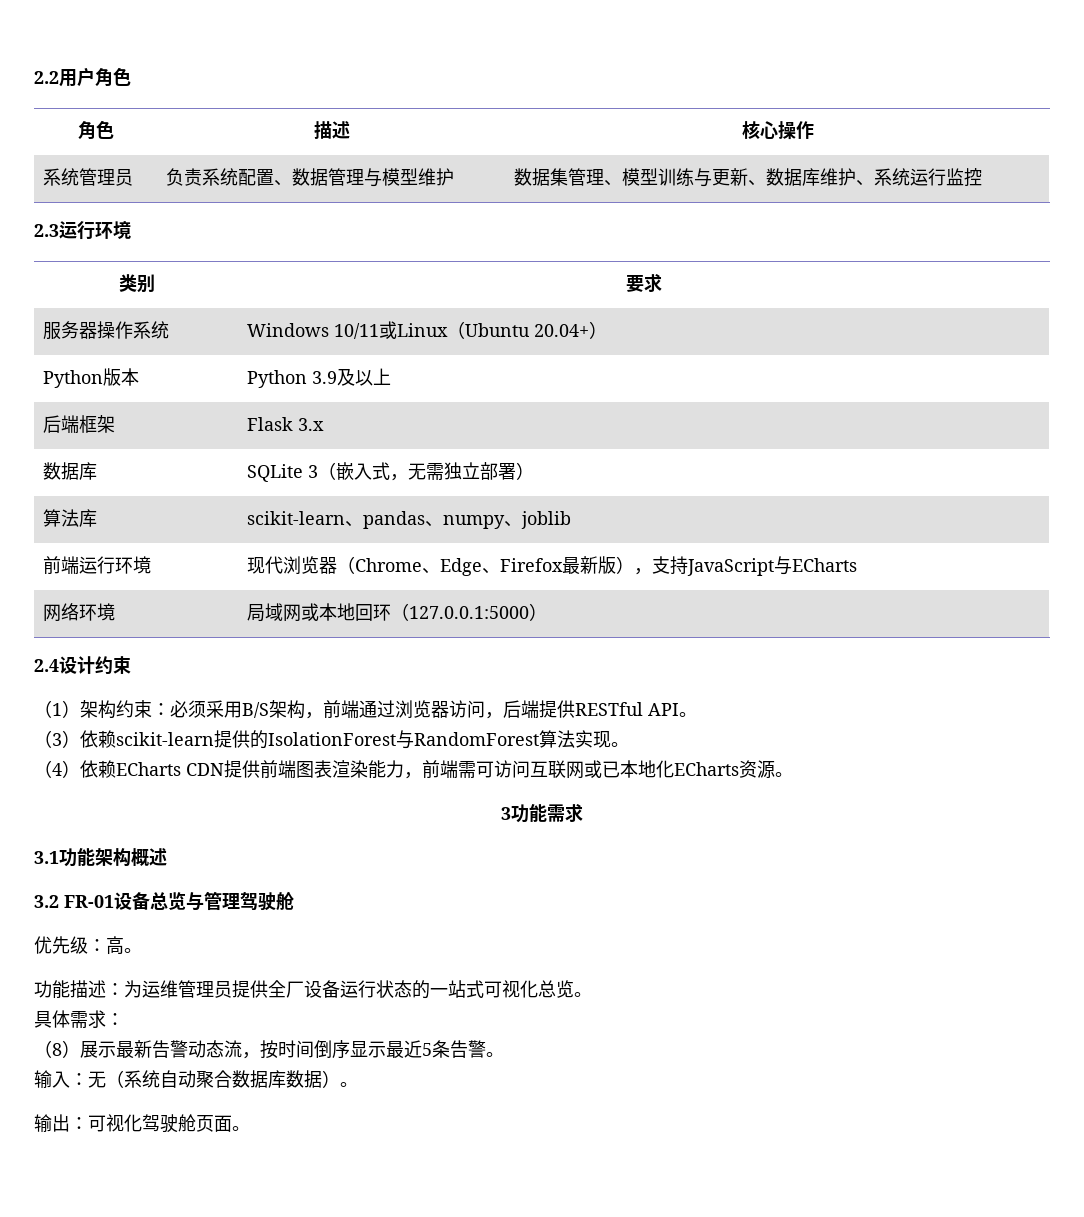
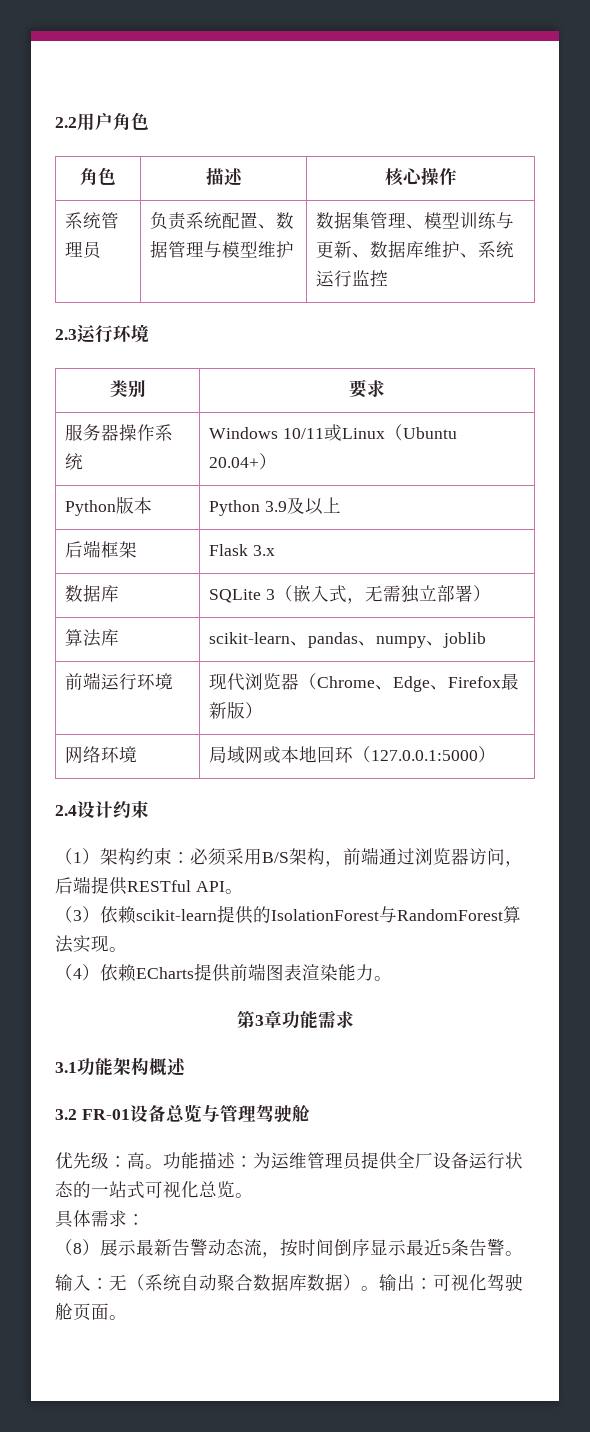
[633,556,857,576] ，支持JavaScript与ECharts -> (263, 710) none
[186,763,224,776] CDN -> (194, 973) none
[404,760,793,779] [501,807,511,820] ，前端需可访问互联网或已本地化ECharts资源。 // 3 -> [374,976,392,981] [236,1010,282,1028] 。 // 第3章
(142, 950) // -> (163, 1166) none
(358, 1084) // -> (379, 1288) none

